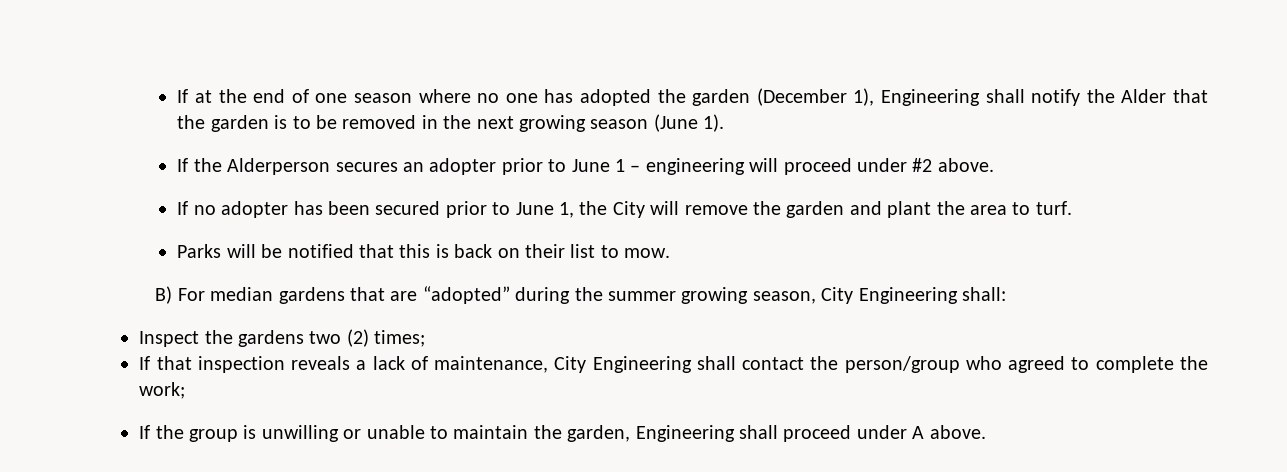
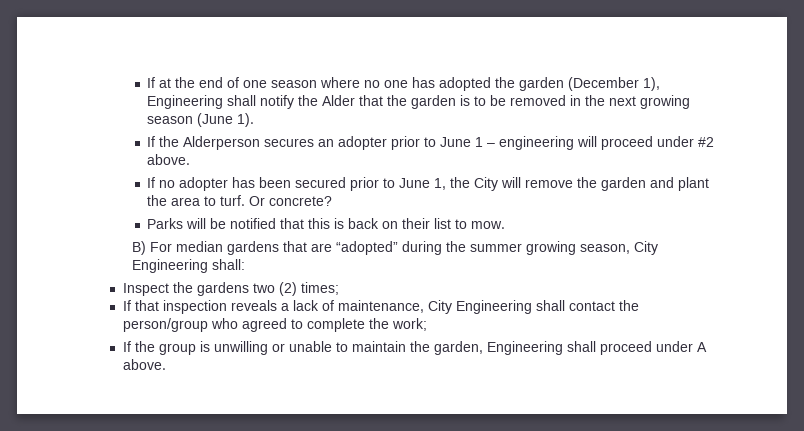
(1072, 208) none -> [249,196,333,206] Or concrete?

